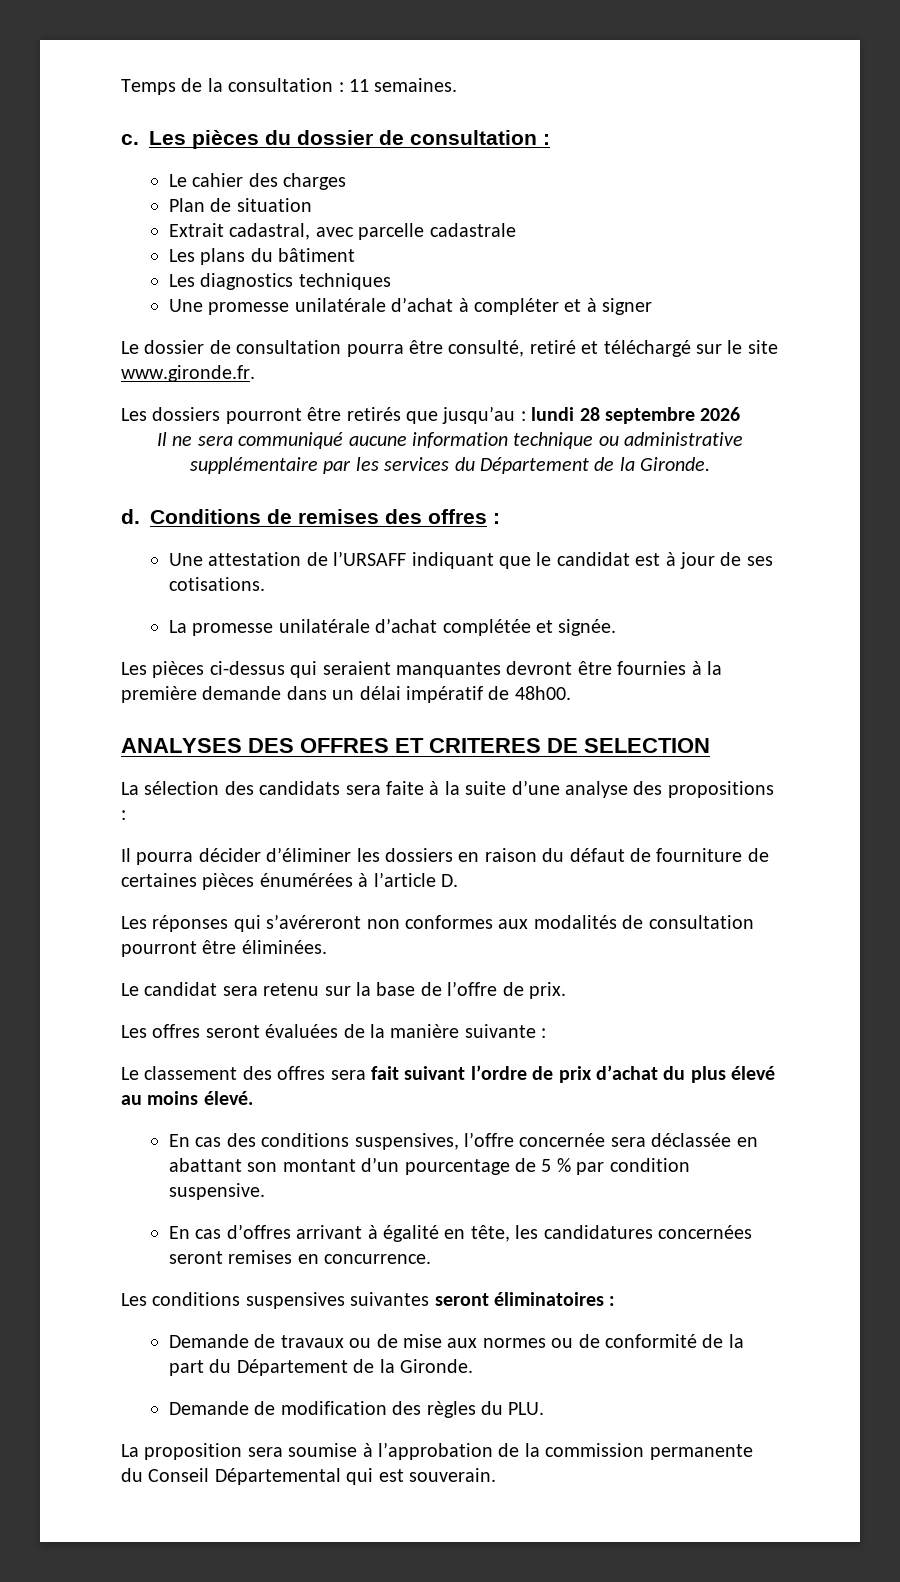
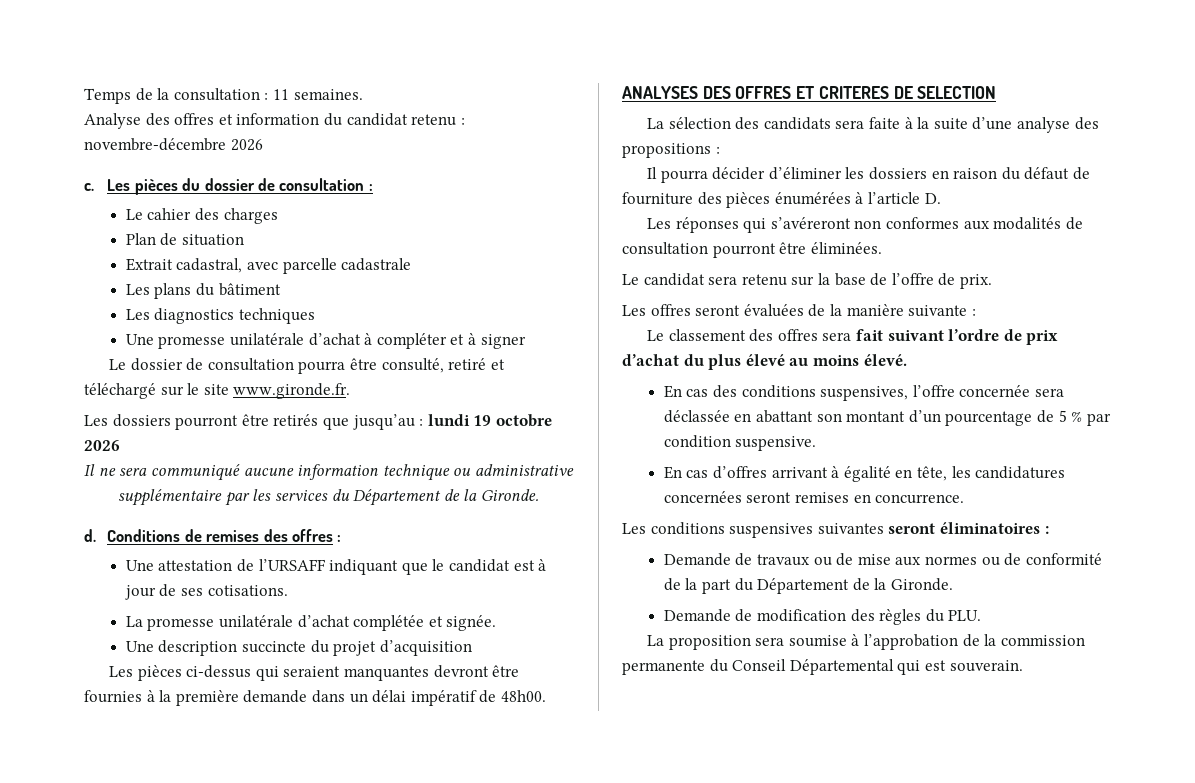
(458, 85) none -> [84,113,465,129] [84,138,263,151] // Analyse des offres et information du candidat retenu : novembre-décembre 2026
[579,407,695,424] 28 septembre -> [473,414,552,427] 19 octobre
(617, 627) none -> [125,640,472,656] // Une description succincte du projet d’acquisition
[747,848,769,862] [121,873,197,887] de certaines -> [697,192,722,205] des

